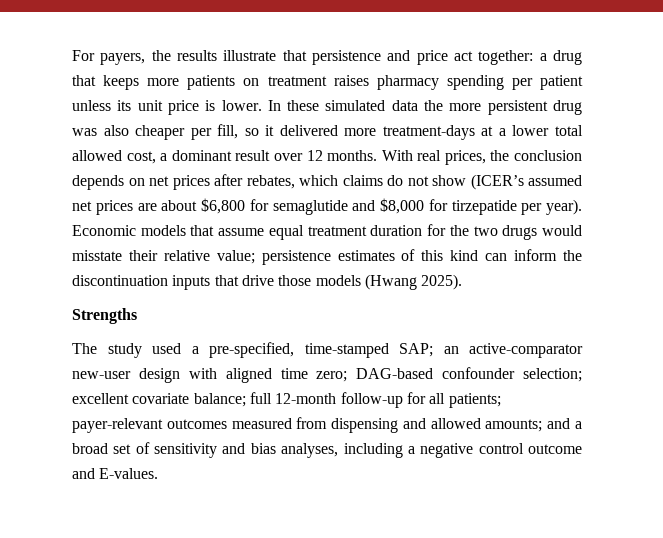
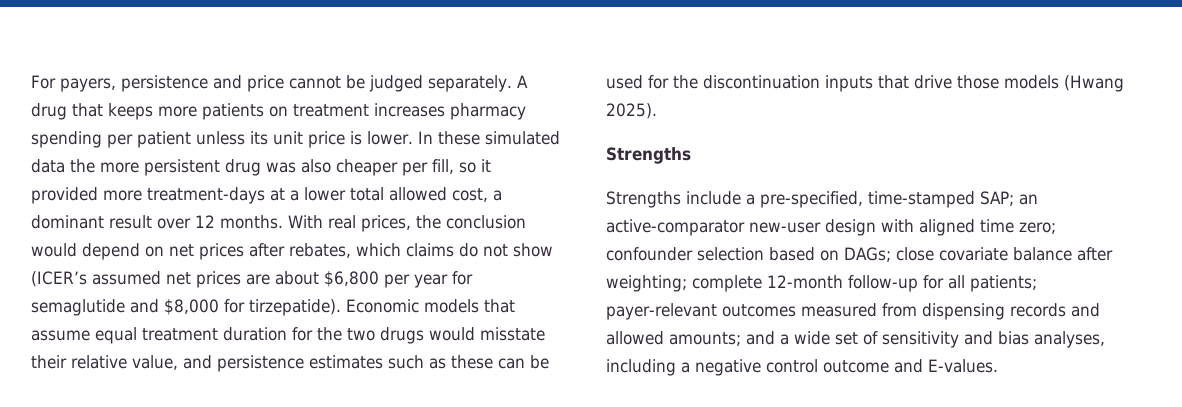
[151,50,547,65] the results illustrate that persistence and price act together: a -> [121,75,528,92] persistence and price cannot be judged separately. A
[333,75,369,86] raises -> [374,103,445,117] increases
[279,125,338,136] delivered -> [31,187,98,204] provided
[72,175,124,190] depends -> [31,243,140,260] would depend
(245, 206) none -> [384,274,448,288] per year
[451,199,582,215] tirzepatide per year). -> [249,299,341,316] tirzepatide).
[216,249,558,265] value; persistence estimates of this kind can inform -> [132,355,549,372] [606,75,669,89] value, and persistence estimates such as these can be used for
[72,343,181,358] The study used -> [606,191,741,208] Strengths include
[356,367,582,382] [72,392,272,407] DAG-based confounder selection; excellent covariate balance; full -> [606,247,1113,262] [606,275,762,292] confounder selection based on DAGs; close covariate balance after weighting; complete
(399, 425) none -> [1009,303,1066,317] records
[72,443,108,454] broad -> [794,331,830,345] wide

